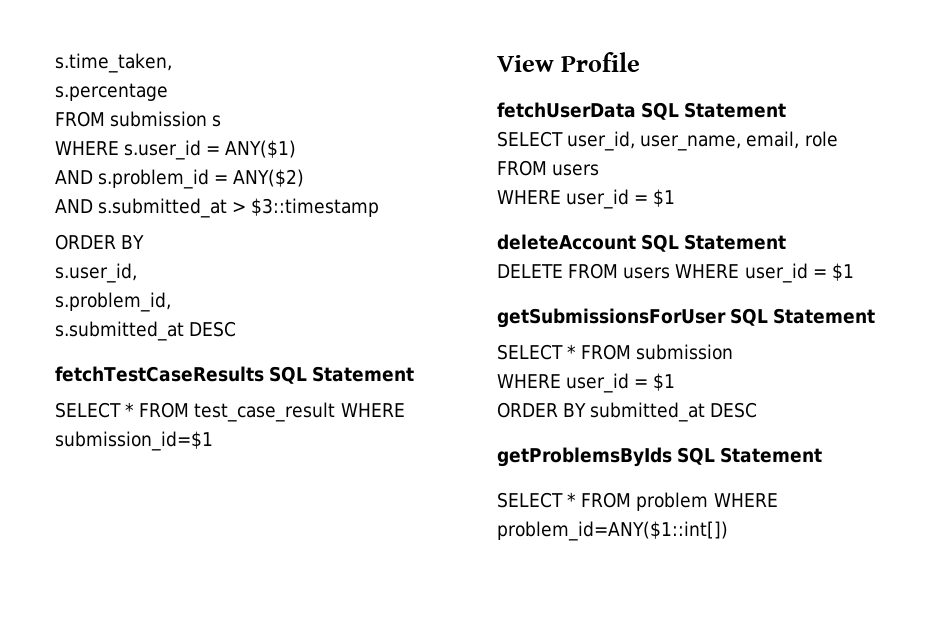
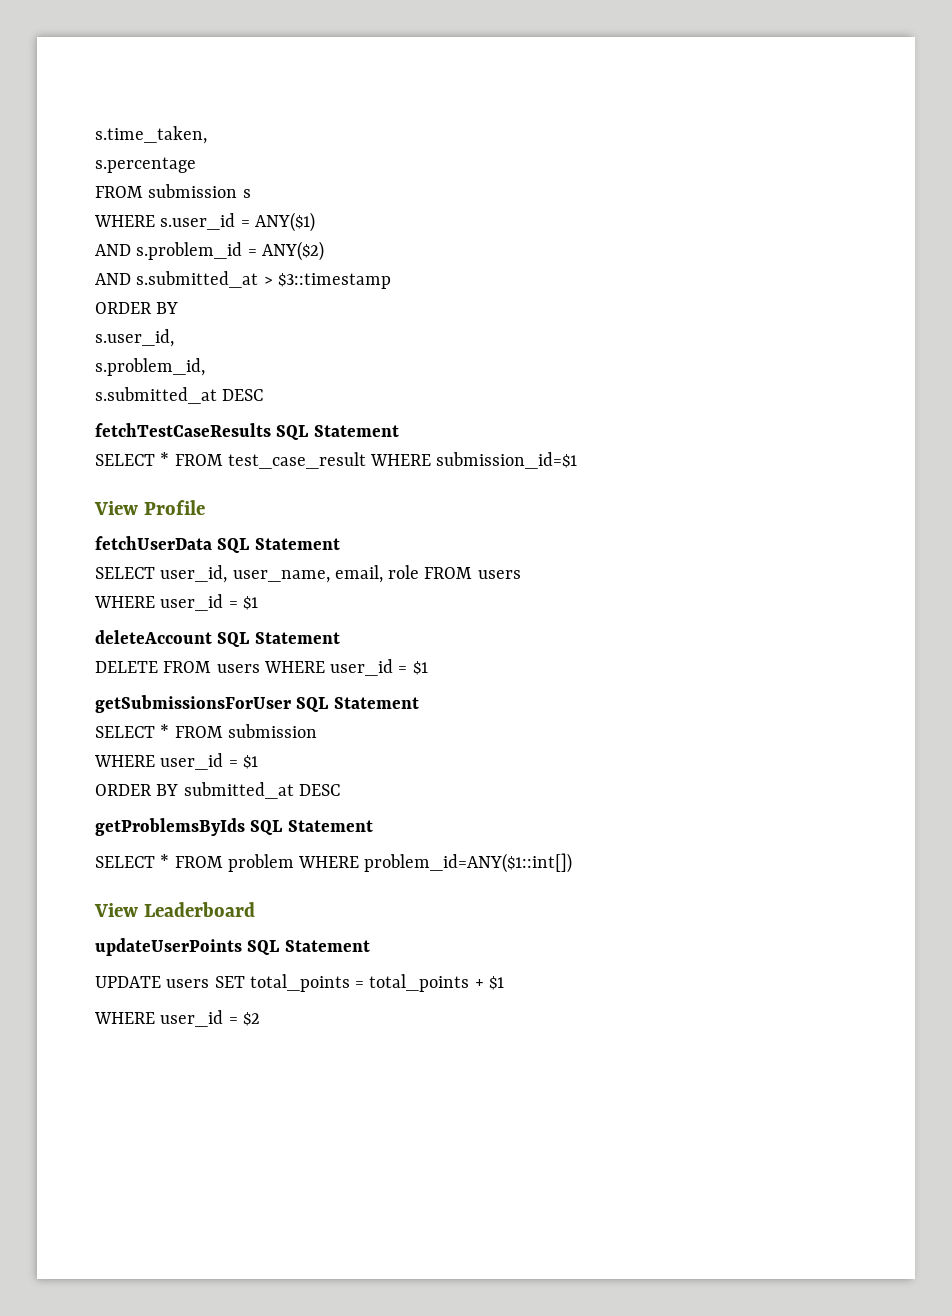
(728, 531) none -> [94,902,255,917] [95,938,370,956] [95,974,504,992] [94,1010,260,1027] // View Leaderboard // updateUserPoints SQL Statement // UPDATE users SET total_points = total_points + $1 // WHERE user_id = $2

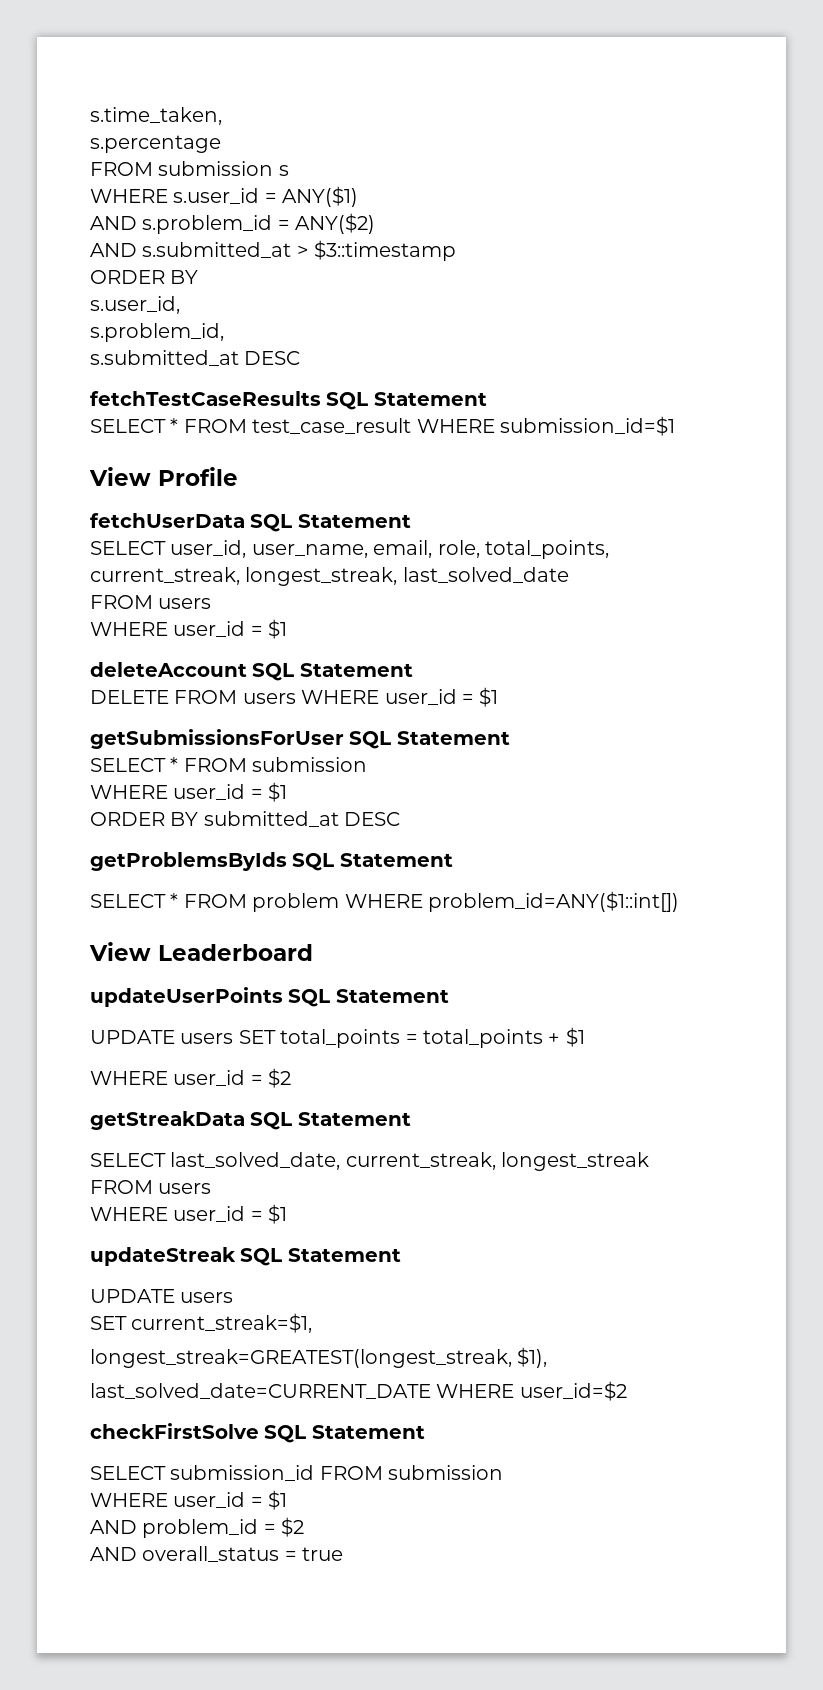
[388,565,420,579] role -> [437,540,609,559] [90,567,569,586] role, total_points, current_streak, longest_streak, last_solved_date //
(260, 1019) none -> [90,1111,411,1130] [90,1152,650,1171] [90,1180,212,1194] [90,1204,288,1224] [90,1247,401,1266] [90,1289,234,1303] [90,1313,313,1333] [90,1347,548,1368] [90,1381,627,1401] [90,1423,425,1443] [90,1465,504,1481] [90,1490,288,1510] [90,1517,305,1538] [90,1546,344,1562] // getStreakData SQL Statement // SELECT last_solved_date, current_streak, longest_streak // FROM users // WHERE user_id = $1 // updateStreak SQL Statement // UPDATE users // SET current_streak=$1, // longest_streak=GREATEST(longest_streak, $1), // last_solved_date=CURRENT_DATE WHERE user_id=$2 // checkFirstSolve SQL Statement // SELECT submission_id FROM submission // WHERE user_id = $1 // AND problem_id = $2 // AND overall_status = true

